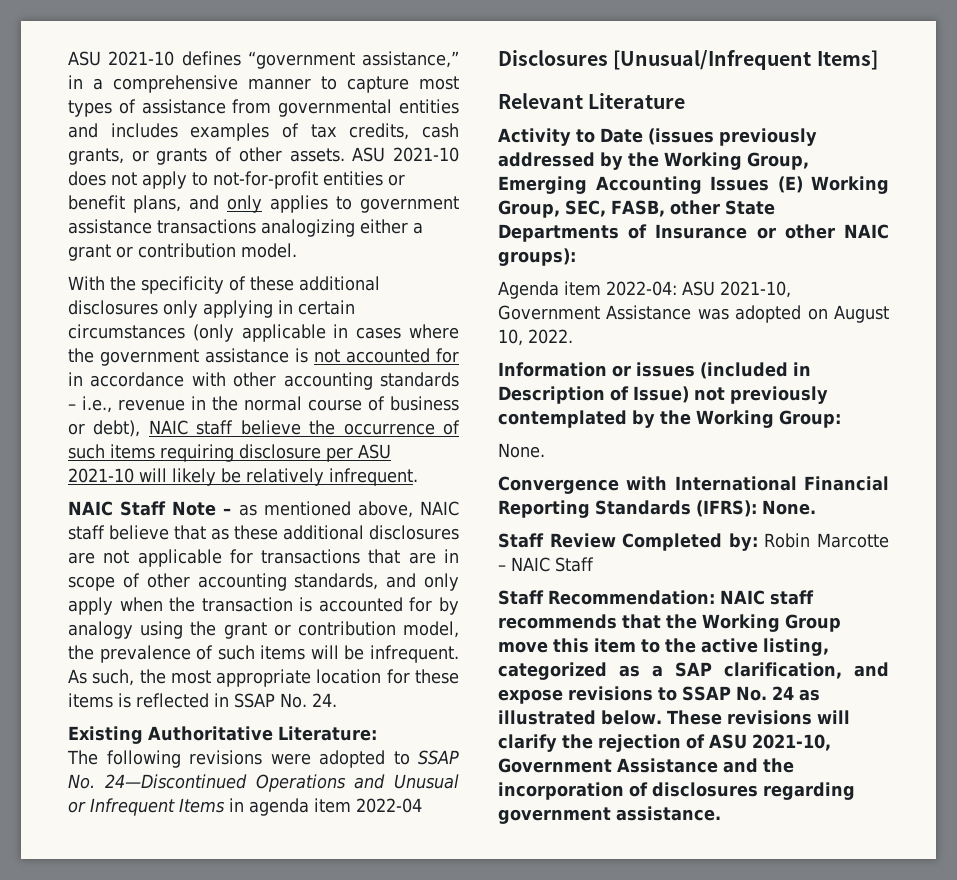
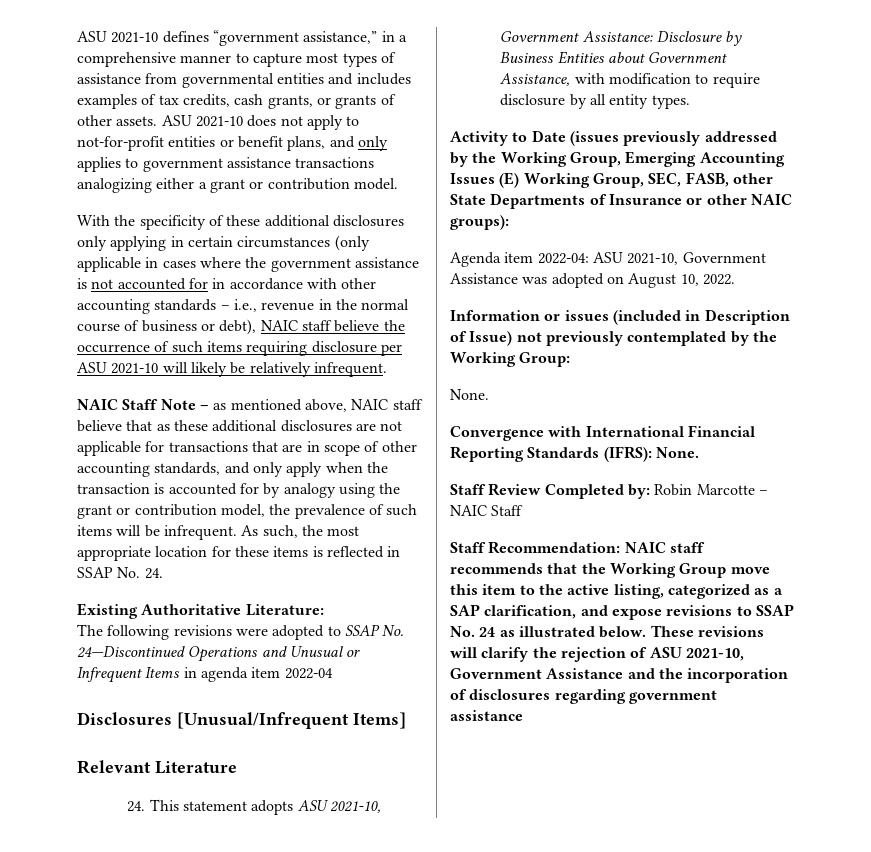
(686, 101) none -> [127,799,381,815] [500,31,743,46] [500,51,728,64] [500,73,760,88] [500,94,690,109] // 24. This statement adopts ASU 2021-10, Government Assistance: Disclosure by Business Entities about Government Assistance, with modification to require disclosure by all entity types.
[616,806,721,821] assistance. -> [450,710,523,721] assistance

